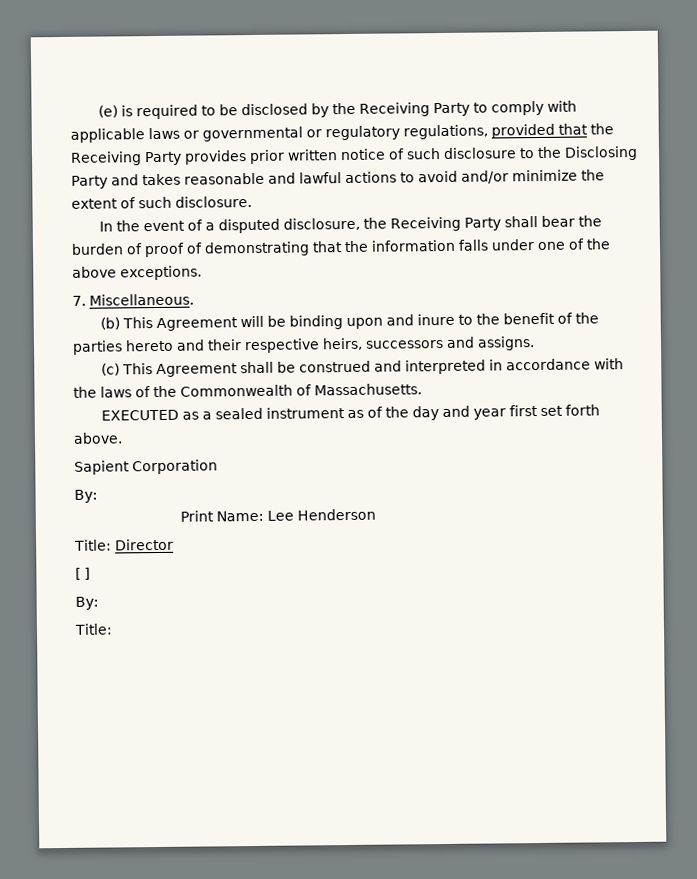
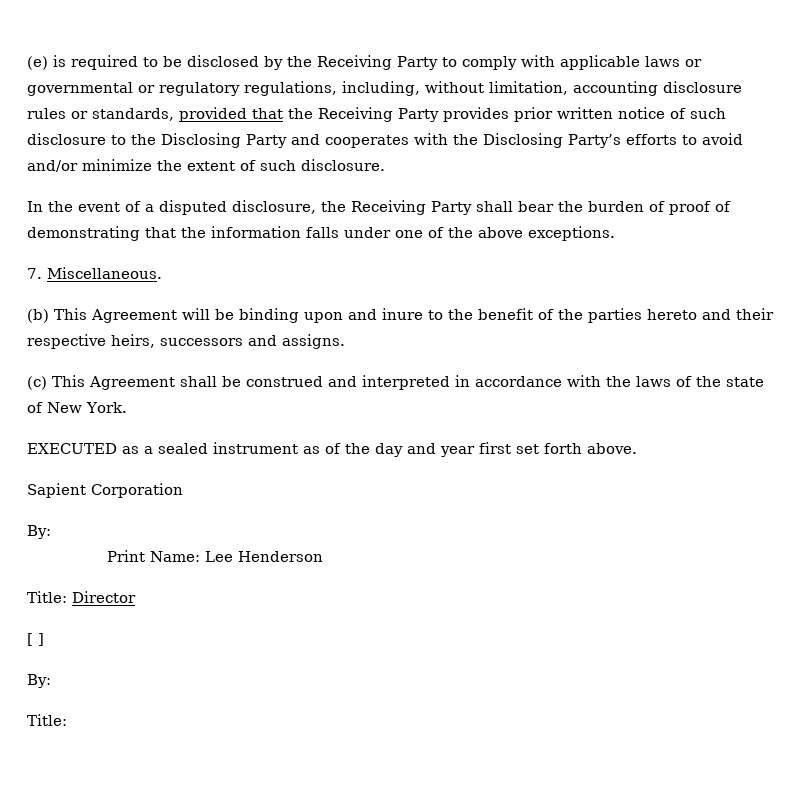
(488, 132) none -> [342,81,742,96] [27,108,174,121] including, without limitation, accounting disclosure rules or standards,
[142,171,397,186] takes reasonable and lawful actions -> [325,133,677,148] cooperates with the Disclosing Party’s efforts
[180,383,422,397] Commonwealth of Massachusetts. -> [726,377,764,387] [27,402,127,413] state of New York.

